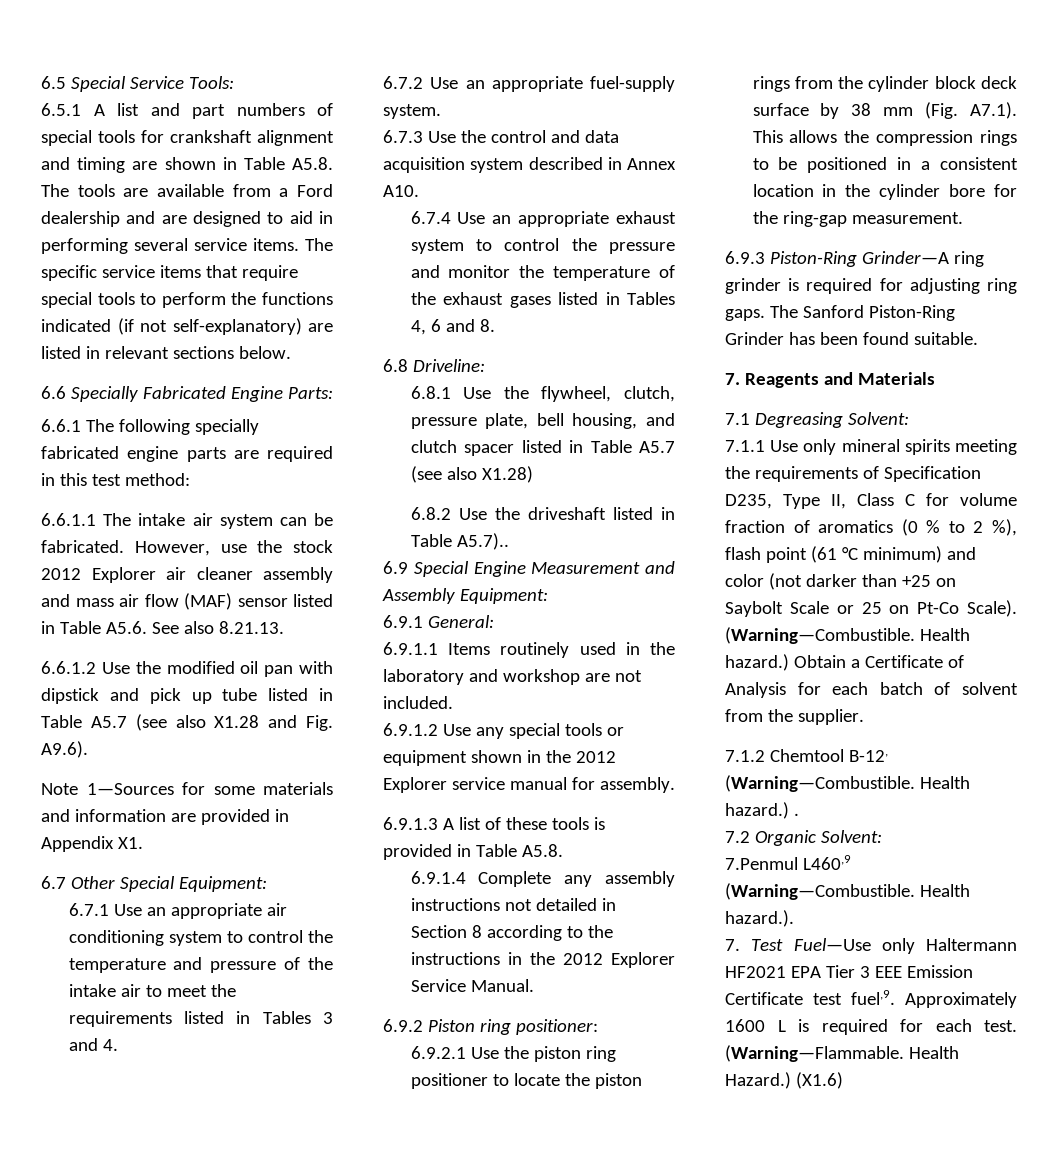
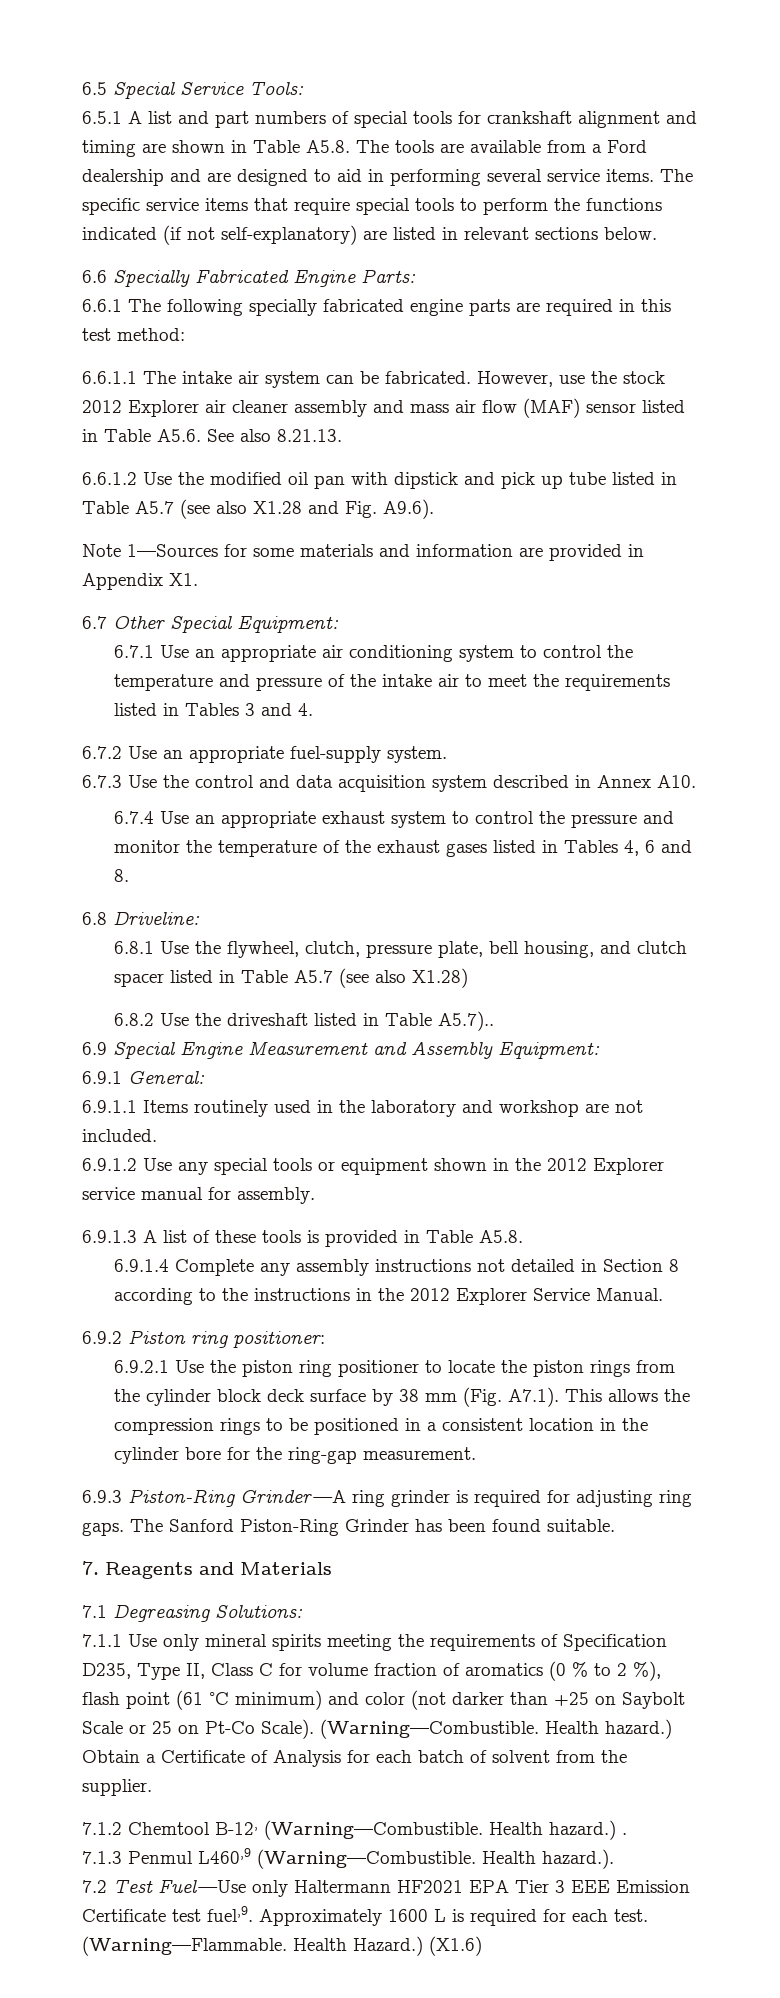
[847,412,909,425] Solvent: -> [215,1605,303,1618] Solutions:
[725,830,882,846] [725,857,798,870] 7.2 Organic Solvent: // 7.Penmul -> [82,1851,193,1864] 7.1.3 Penmul
[725,939,740,951] 7. -> [82,1880,107,1893] 7.2

